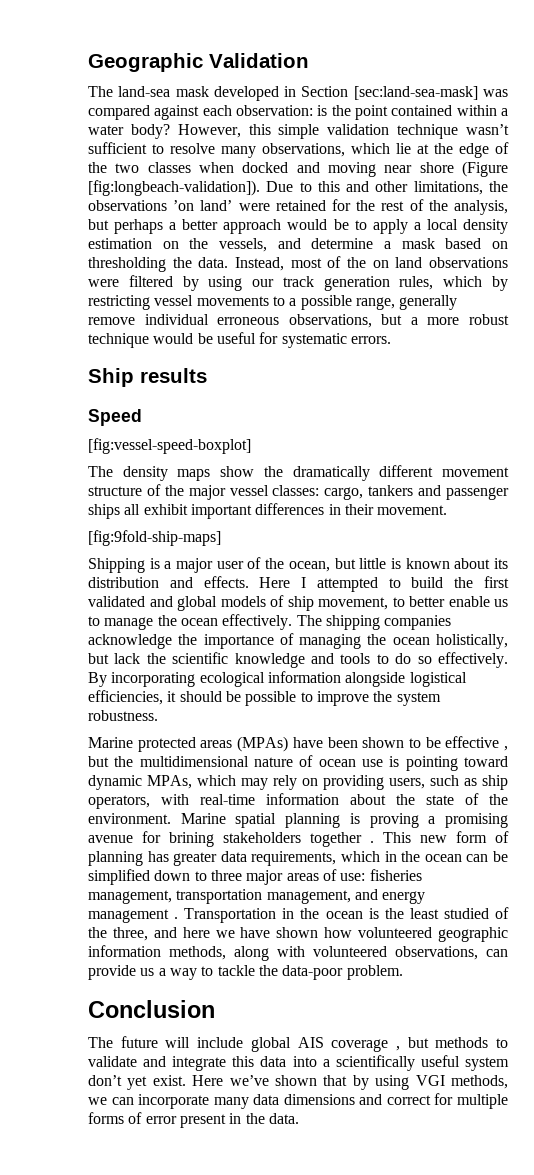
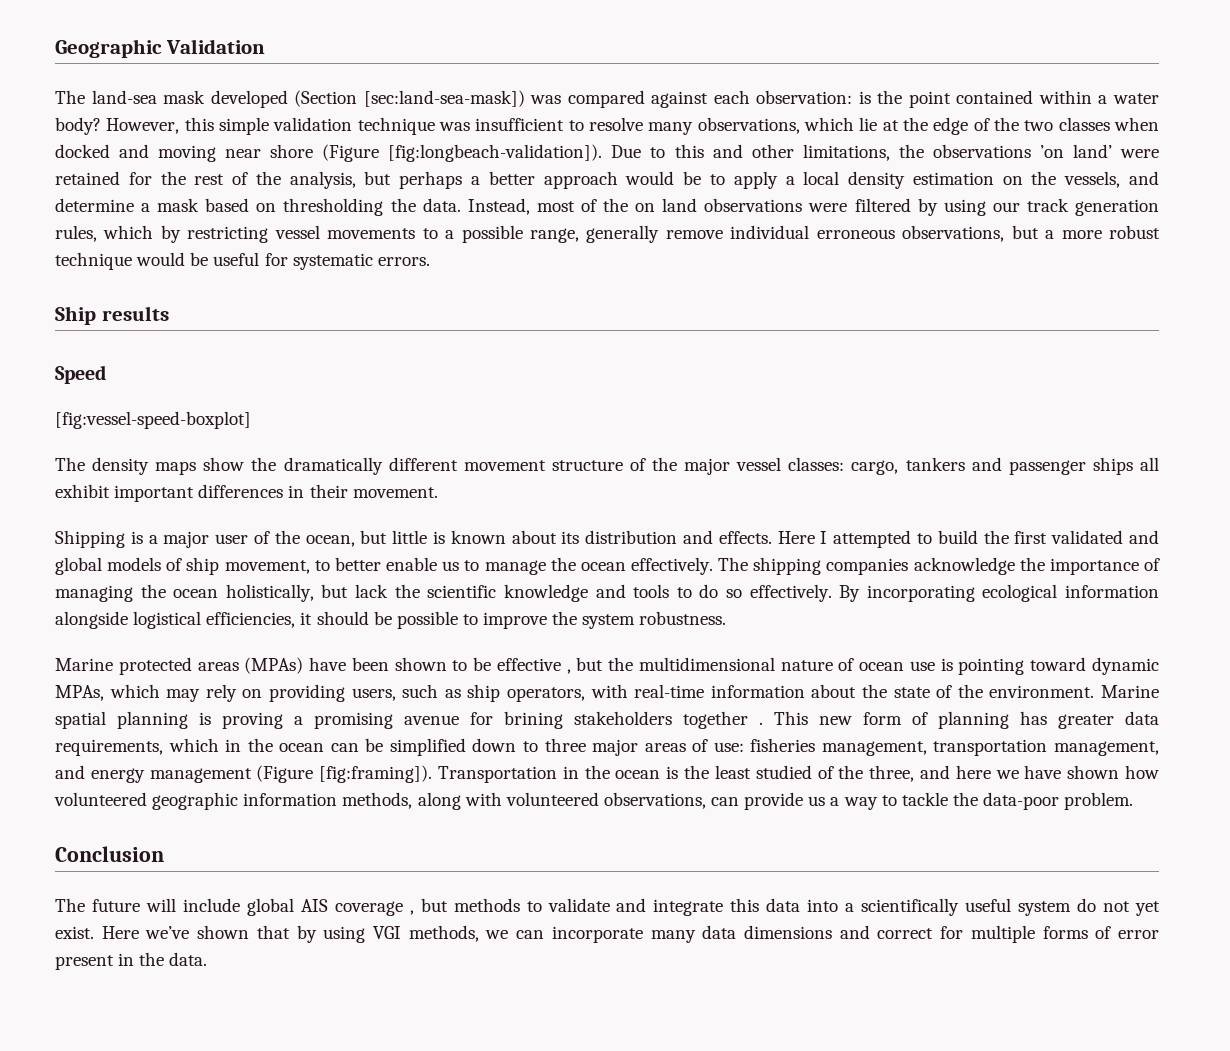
[284,86,478,100] in Section [sec:land-sea-mask] -> [294,90,525,107] (Section [sec:land-sea-mask])
[466,124,509,135] [88,142,147,154] wasn’t sufficient -> [439,118,565,131] was insufficient
[88,530,221,546] // [fig:9fold-ship-maps] -> (438, 492) none
[174,917,179,919] . -> [256,765,433,783] (Figure [fig:framing]).
[88,1075,122,1086] don’t -> [1077,898,1131,912] do not

